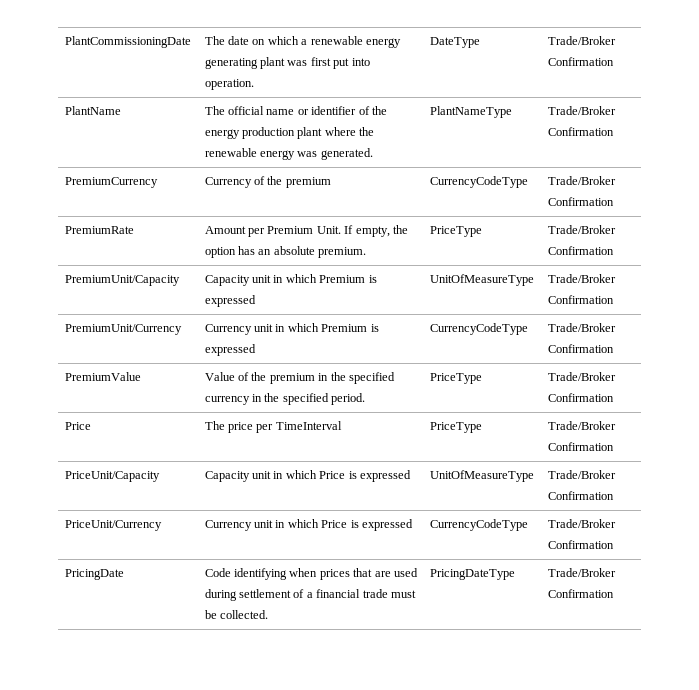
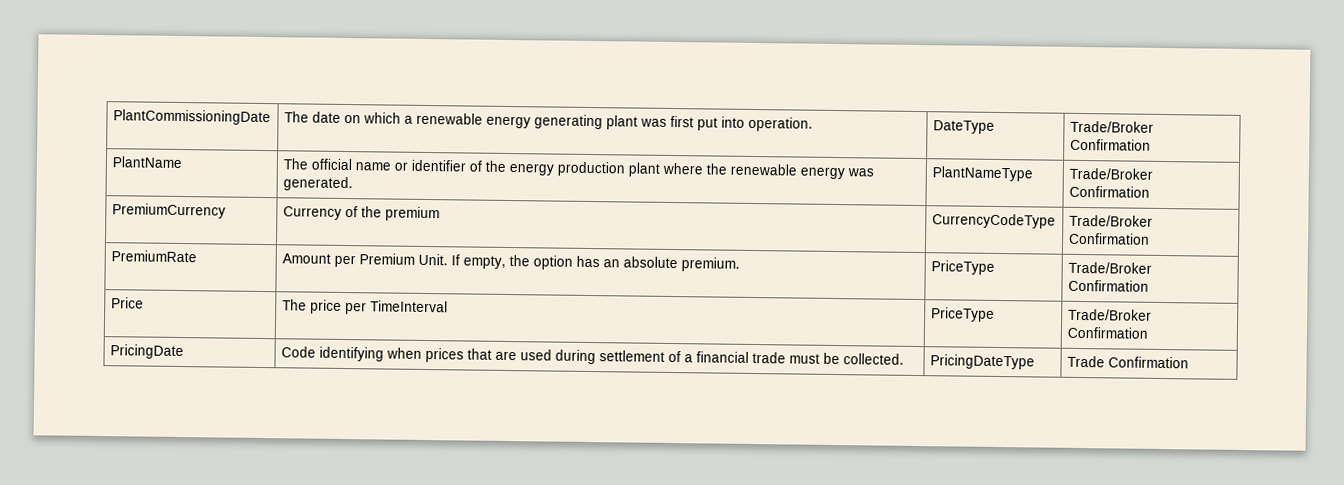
[64,275,180,286] [204,274,377,286] [204,295,256,307] [429,274,534,286] [547,274,616,283] [547,295,614,304] [64,324,182,335] [204,323,379,335] [204,344,256,356] [429,323,528,335] [547,323,616,332] [547,344,614,353] [64,372,141,381] [204,372,395,384] [204,393,366,405] [429,373,482,384] [547,372,616,381] [547,393,614,402] // PremiumUnit/Capacity | Capacity unit in which Premium is expressed | UnitOfMeasureType | Trade/Broker Confirmation // PremiumUnit/Currency | Currency unit in which Premium is expressed | CurrencyCodeType | Trade/Broker Confirmation // PremiumValue | Value of the premium in the specified currency in the specified period. | PriceType | Trade/Broker Confirmation -> (1149, 285) none
[64,471,160,482] [204,470,411,482] [429,470,534,482] [547,470,616,479] [547,491,614,500] [64,520,162,531] [204,519,413,531] [429,519,528,531] [547,519,616,528] [547,540,614,549] // PriceUnit/Capacity | Capacity unit in which Price is expressed | UnitOfMeasureType | Trade/Broker Confirmation // PriceUnit/Currency | Currency unit in which Price is expressed | CurrencyCodeType | Trade/Broker Confirmation -> (1148, 332) none
[547,568,616,577] Trade/Broker -> [1066,355,1105,368] Trade

